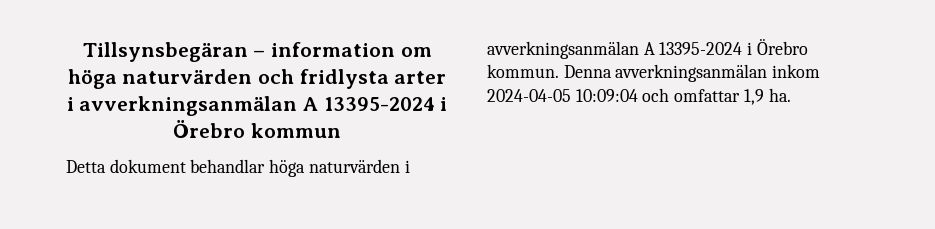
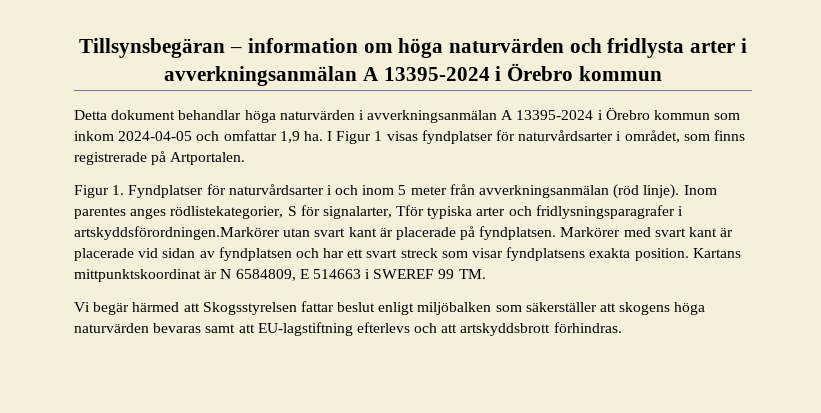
[487,64,768,82] kommun. Denna avverkningsanmälan -> [654,110,741,120] kommun som
[575,89,638,102] 10:09:04 -> (193, 136) none
(791, 95) none -> [327,130,745,144] [74,151,246,165] [74,184,717,199] [74,205,684,219] [74,226,734,240] [74,247,741,261] [74,269,486,282] [74,301,706,315] [74,322,622,336] I Figur 1 visas fyndplatser för naturvårdsarter i området, som finns registrerade på Artportalen. // Figur 1. Fyndplatser för naturvårdsarter i och inom 5 meter från avverkningsanmälan (röd linje). Inom parentes anges rödlistekategorier, S för signalarter, Tför typiska arter och fridlysningsparagrafer i artskyddsförordningen.Markörer utan svart kant är placerade på fyndplatsen. Markörer med svart kant är placerade vid sidan av fyndplatsen och har ett svart streck som visar fyndplatsens exakta position. Kartans mittpunktskoordinat är N 6584809, E 514663 i SWEREF 99 TM. // Vi begär härmed att Skogsstyrelsen fattar beslut enligt miljöbalken som säkerställer att skogens höga naturvärden bevaras samt att EU-lagstiftning efterlevs och att artskyddsbrott förhindras.

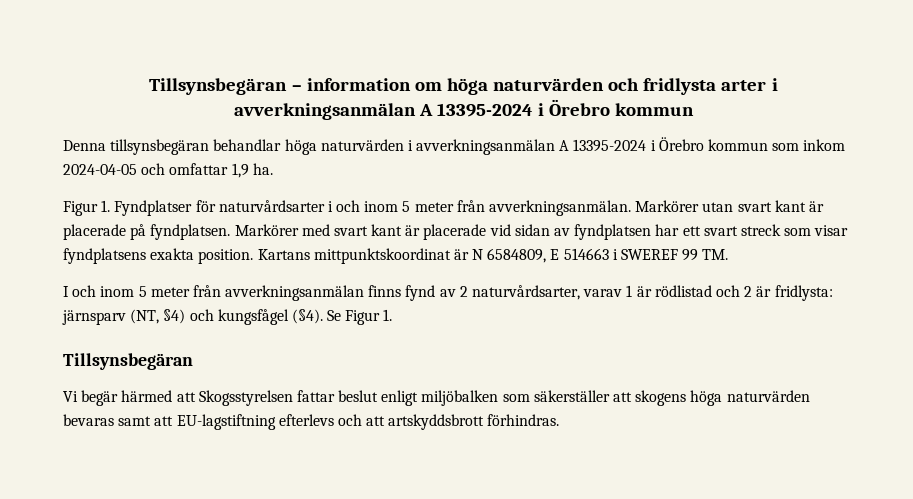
[74,110,176,120] Detta dokument -> [63,139,210,155] Denna tillsynsbegäran
[327,130,745,144] [74,151,246,165] I Figur 1 visas fyndplatser för naturvårdsarter i området, som finns registrerade på Artportalen. -> (273, 169) none
[479,184,717,199] [74,205,684,219] [74,226,280,240] avverkningsanmälan (röd linje). Inom parentes anges rödlistekategorier, S för signalarter, Tför typiska arter och fridlysningsparagrafer i artskyddsförordningen.Markörer -> [489,200,700,216] avverkningsanmälan. Markörer
[295,248,319,258] och -> (652, 232) none
(486, 274) none -> [63,285,833,301] [62,309,393,325] [63,353,193,370] // I och inom 5 meter från avverkningsanmälan finns fynd av 2 naturvårdsarter, varav 1 är rödlistad och 2 är fridlysta: järnsparv (NT, §4) och kungsfågel (§4). Se Figur 1. // Tillsynsbegäran

